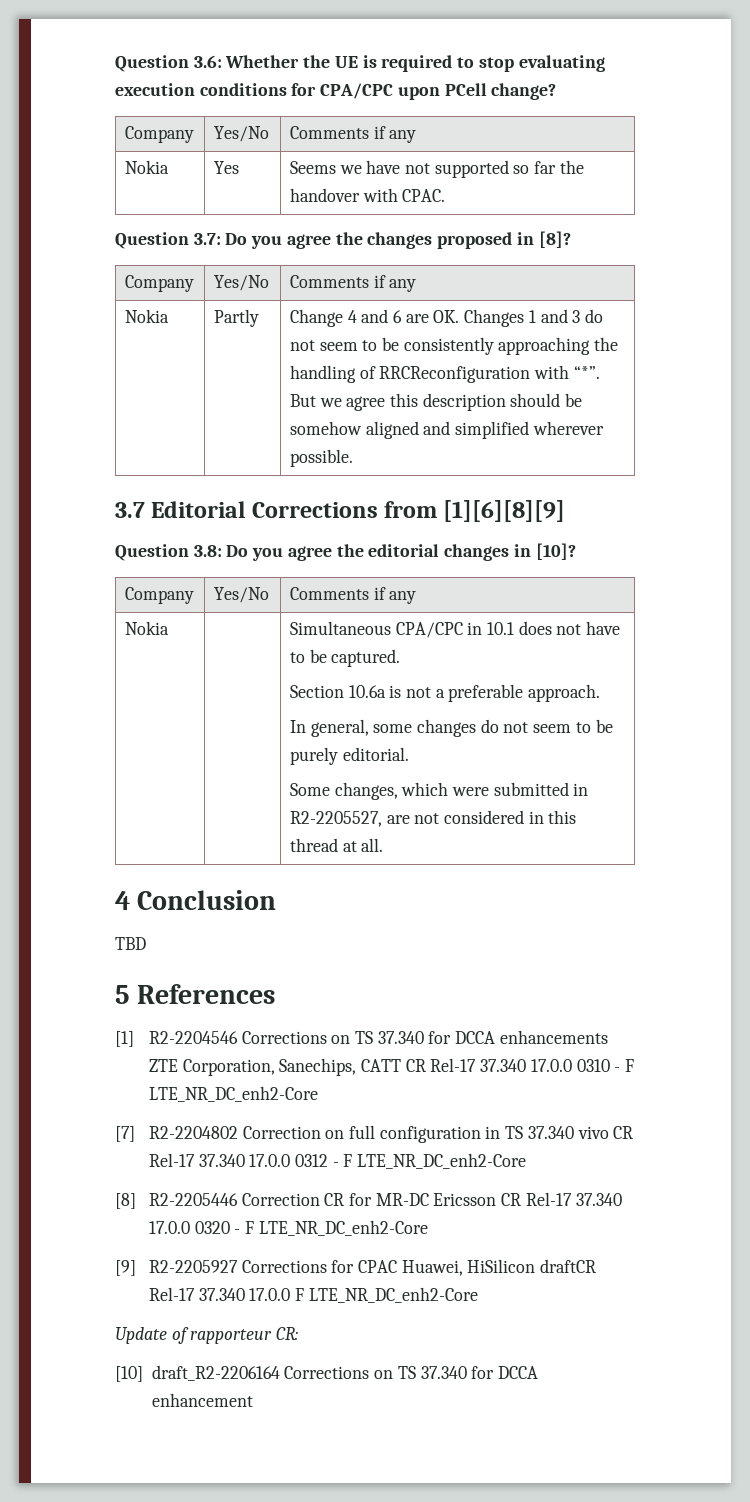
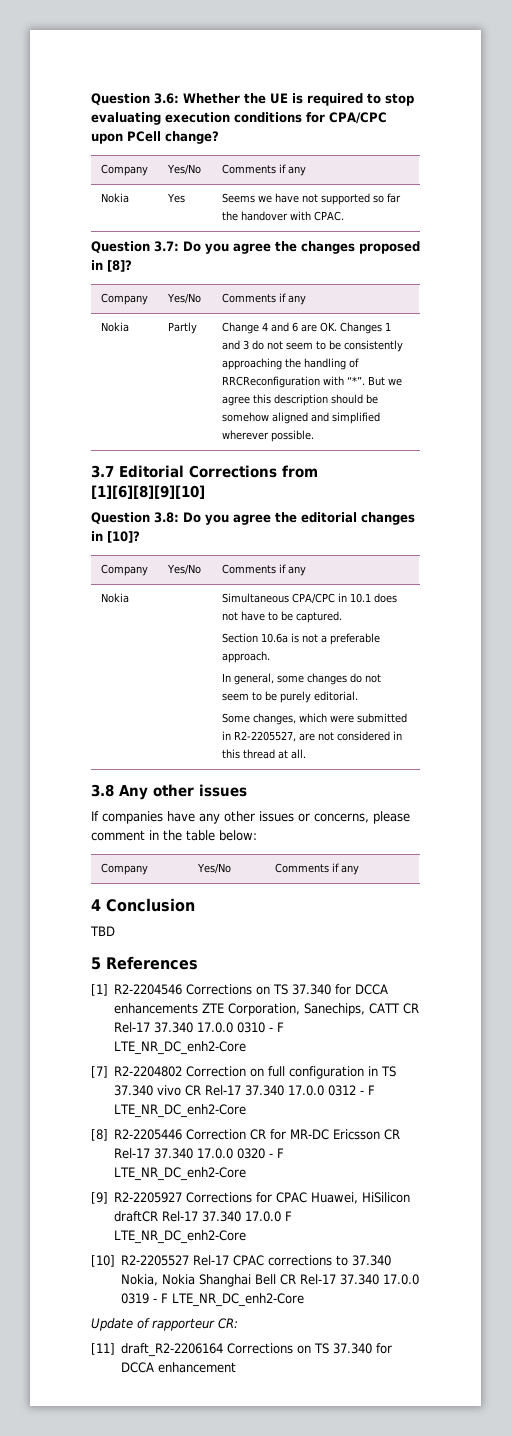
[443,500,566,522] [1][6][8][9] -> [91,485,205,499] [1][6][8][9][10]
(384, 845) none -> [91,784,247,800] [91,811,410,824] [91,830,257,841] [100,863,148,875] [196,863,231,874] [274,863,359,875] // 3.8 Any other issues // If companies have any other issues or concerns, please comment in the table below: // Company | Yes/No | Comments if any
(478, 1295) none -> [91,1255,392,1267] [121,1274,420,1287] [121,1293,305,1307] // [10] R2-2205527 Rel-17 CPAC corrections to 37.340 Nokia, Nokia Shanghai Bell CR Rel-17 37.340 17.0.0 0319 - F LTE_NR_DC_enh2-Core
[115,1366,143,1382] [10] -> [91,1343,115,1355] [11]

